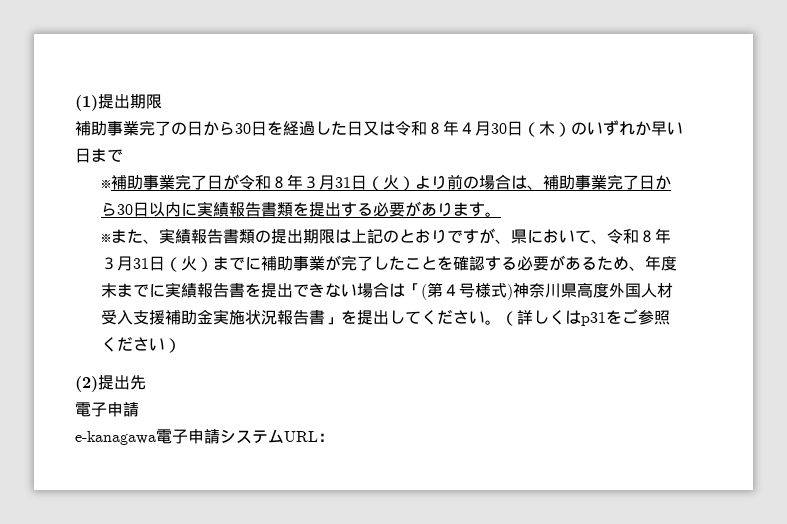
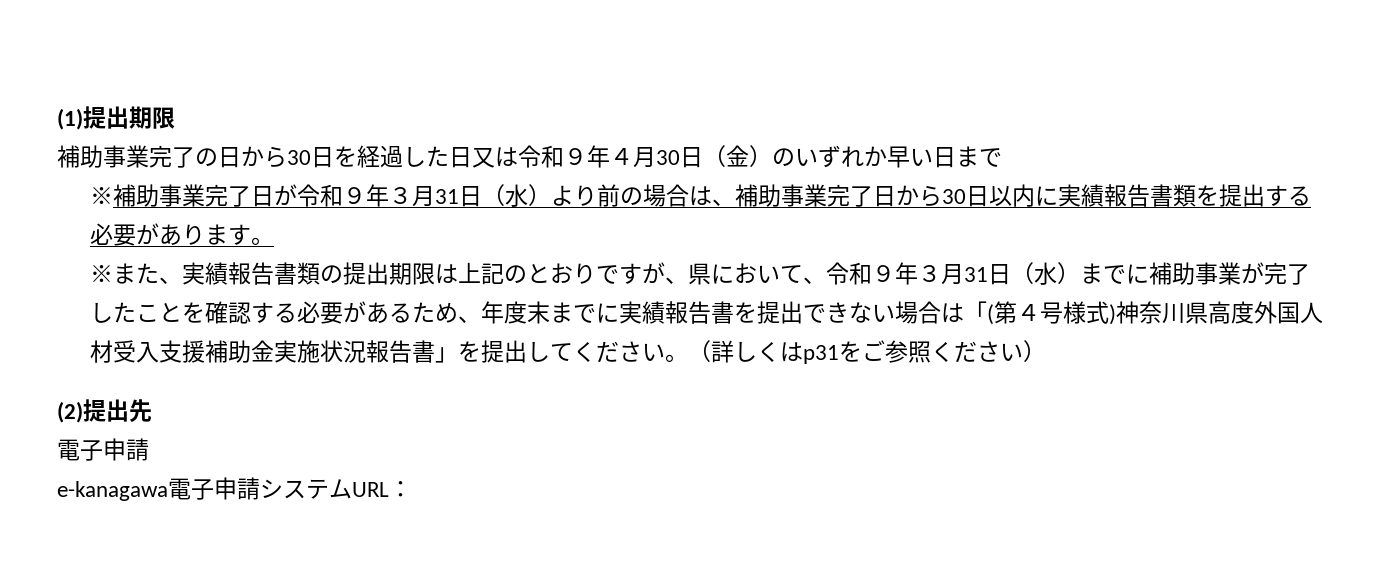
[427,122,443,135] ８ -> [564,148,587,165] ９
[539,121,555,136] 木 -> [726,145,749,167] 金
[270,174,399,191] ８年３月31日（火 -> [342,184,528,207] ９年３月31日（水
[638,228,671,244] [100,256,197,272] ８年３月31日（火 -> [871,262,1057,285] ９年３月31日（水

